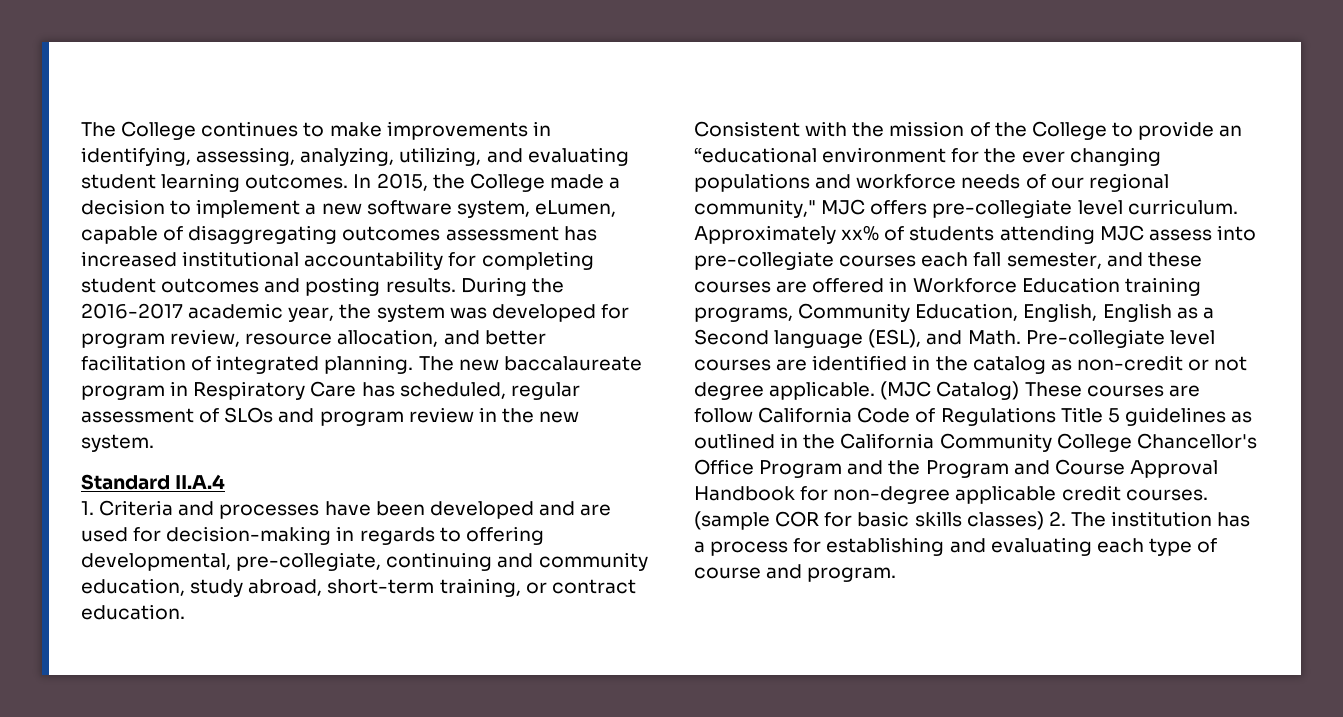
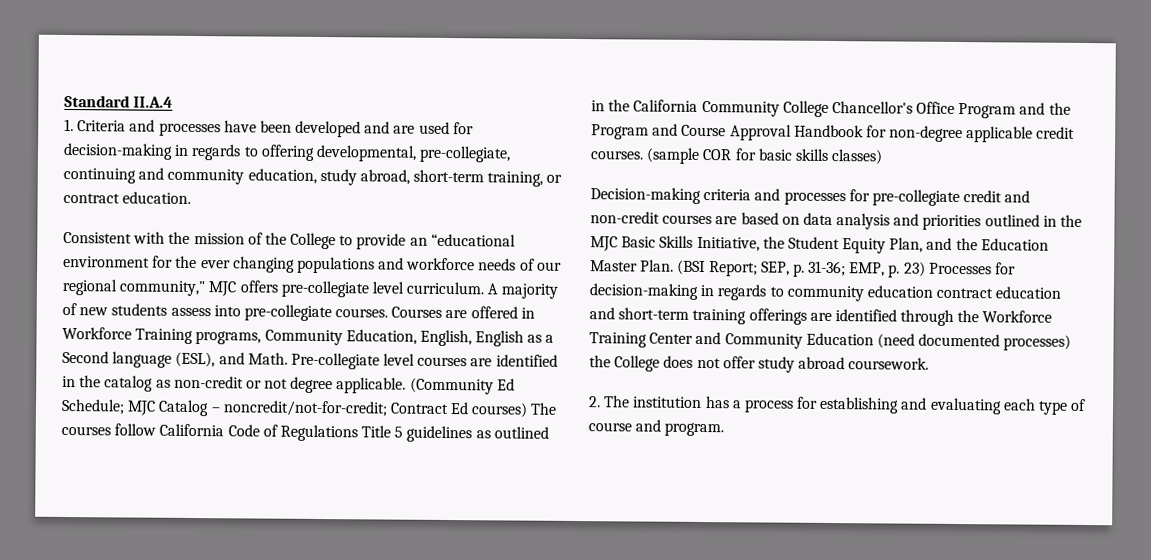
[81,121,551,140] [81,147,629,166] [81,173,621,192] [81,199,616,218] [81,225,597,244] [81,251,594,270] [81,277,564,296] [81,303,629,322] [81,329,546,348] [81,355,642,374] [81,381,580,400] [81,407,580,426] [81,434,154,452] The College continues to make improvements in identifying, assessing, analyzing, utilizing, and evaluating student learning outcomes. In 2015, the College made a decision to implement a new software system, eLumen, capable of disaggregating outcomes assessment has increased institutional accountability for completing student outcomes and posting results. During the 2016-2017 academic year, the system was developed for program review, resource allocation, and better facilitation of integrated planning. The new baccalaureate program in Respiratory Care has scheduled, regular assessment of SLOs and program review in the new system. // -> (64, 101) none
[694,225,1256,244] [694,251,1202,270] [694,281,771,293] Approximately xx% of students attending MJC assess into pre-collegiate courses each fall semester, and these courses -> [487,283,559,299] [62,302,443,322] A majority of new students assess into pre-collegiate courses. Courses
[1021,277,1201,296] Education training -> [135,328,194,345] Training
[880,381,1200,400] (MJC Catalog) These courses are -> [409,377,515,395] [61,398,558,418] [61,425,111,436] (Community Ed Schedule; MJC Catalog – noncredit/not-for-credit; Contract Ed courses) The courses
(1044, 520) none -> [590,187,1031,207] [590,211,1083,231] [590,235,1049,254] [590,259,1017,278] [589,283,1062,302] [589,307,1053,326] [589,331,1072,351] [589,355,930,373] // Decision-making criteria and processes for pre-collegiate credit and non-credit courses are based on data analysis and priorities outlined in the MJC Basic Skills Initiative, the Student Equity Plan, and the Education Master Plan. (BSI Report; SEP, p. 31-36; EMP, p. 23) Processes for decision-making in regards to community education contract education and short-term training offerings are identified through the Workforce Training Center and Community Education (need documented processes) the College does not offer study abroad coursework. //

